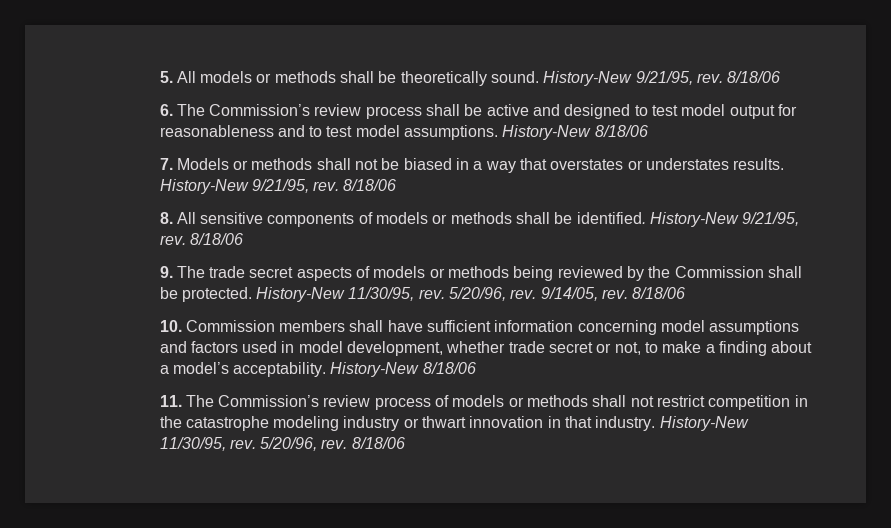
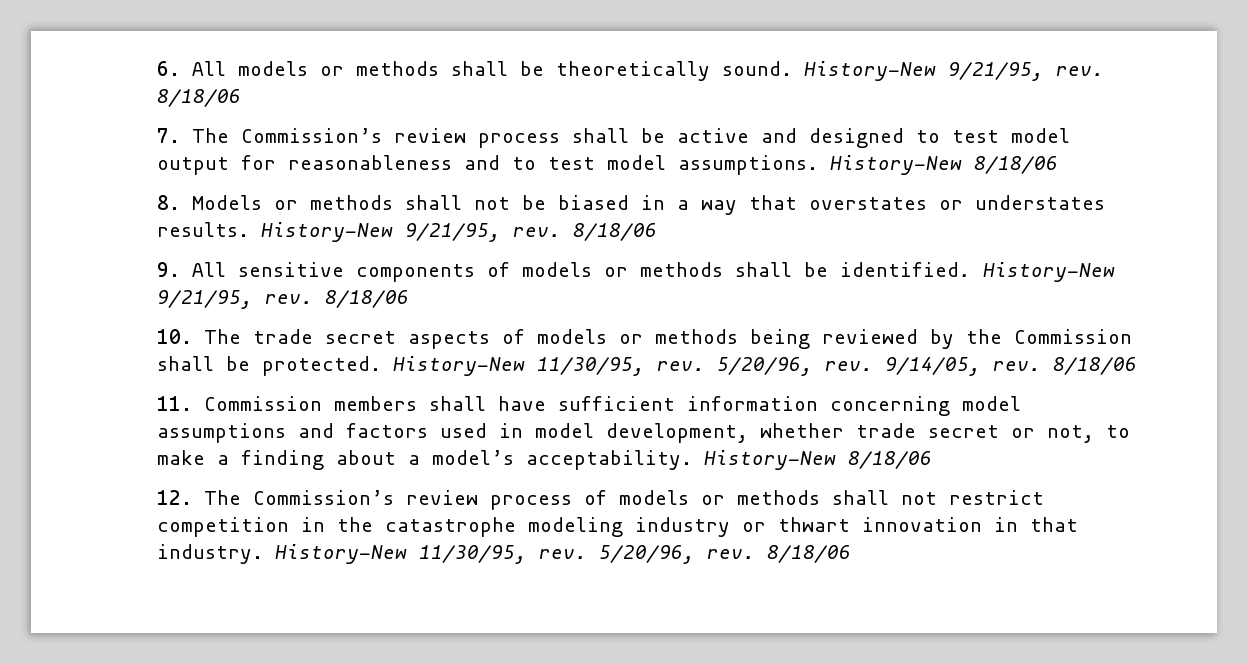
[159,71,173,83] 5. -> [157,61,181,76] 6.
[159,104,173,116] 6. -> [157,128,181,143] 7.
[159,158,173,170] 7. -> [157,195,181,210] 8.
[159,212,173,224] 8. -> [157,262,181,277] 9.
[159,266,173,278] 9. -> [157,329,193,344] 10.
[159,320,182,332] 10. -> [157,396,193,411] 11.
[159,395,182,407] 11. -> [157,490,193,505] 12.

